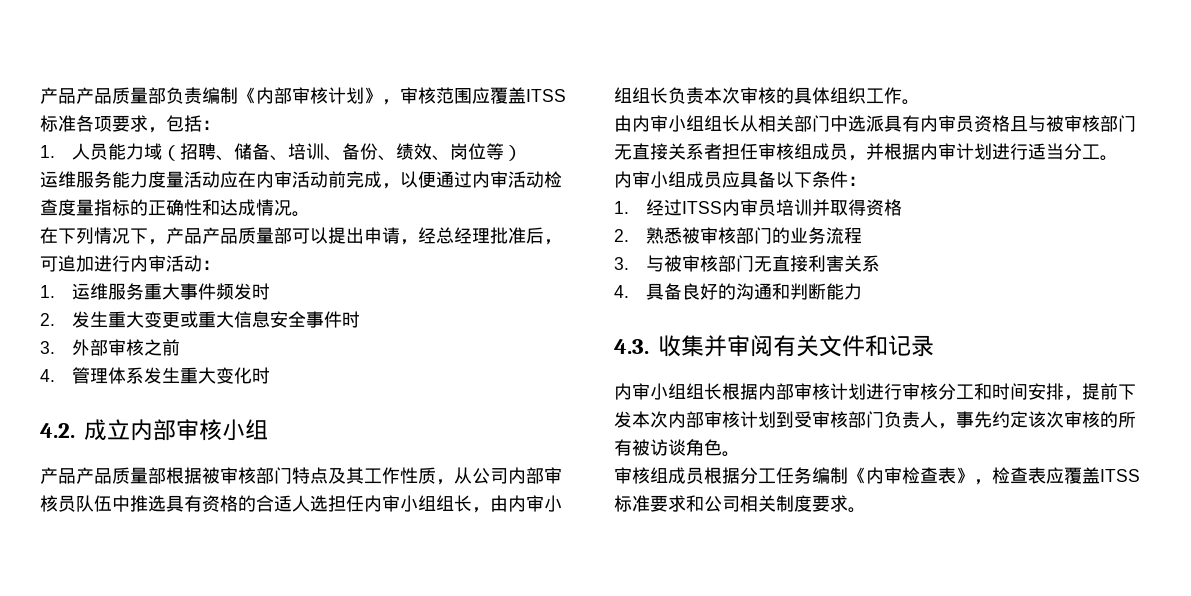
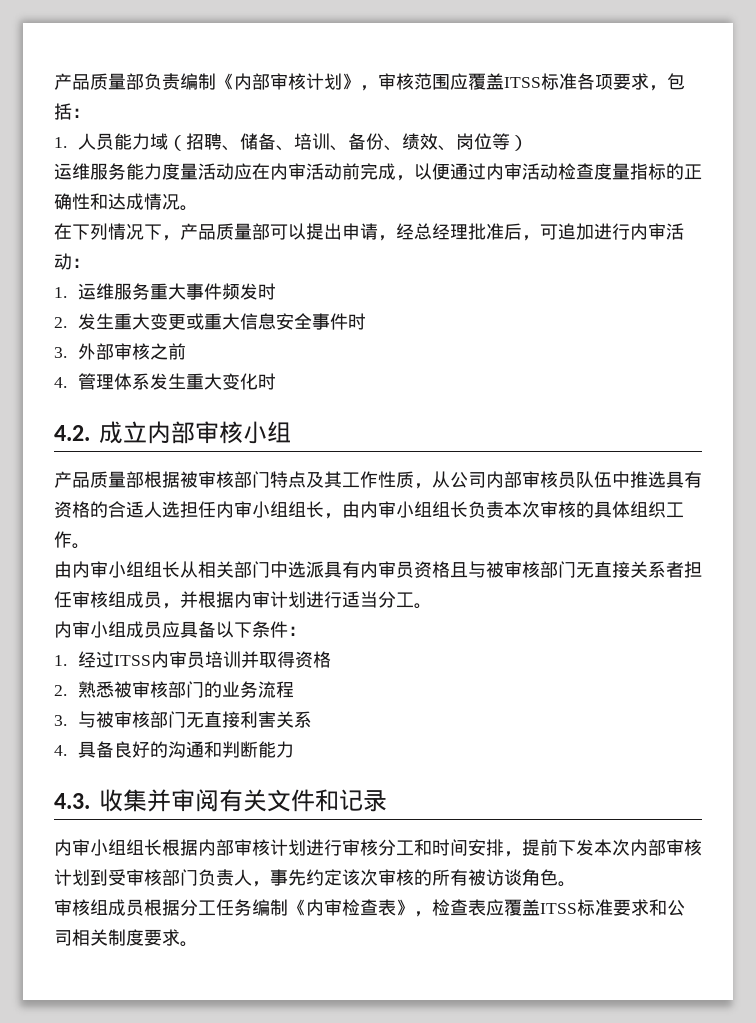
[40,87,112,104] 产品产品 -> [54,73,90,90] 产品
[202,227,238,244] 产品 -> (216, 232) none
[76,467,112,484] 产品 -> (90, 480) none

